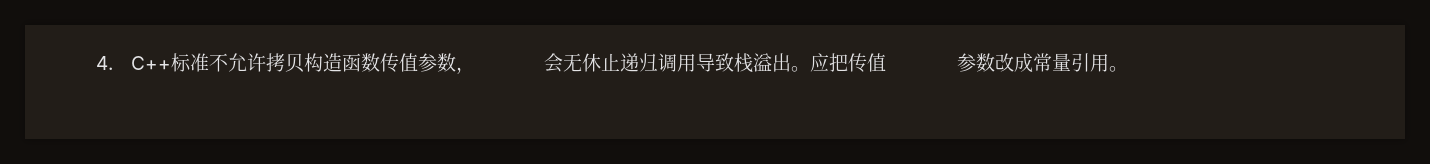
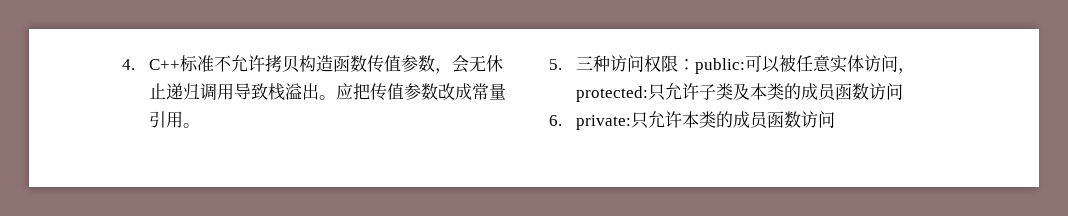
(1129, 69) none -> [549,55,915,74] [575,83,903,102] [549,111,835,130] // 5.三种访问权限：public:可以被任意实体访问，protected:只允许子类及本类的成员函数访问 // 6. private:只允许本类的成员函数访问

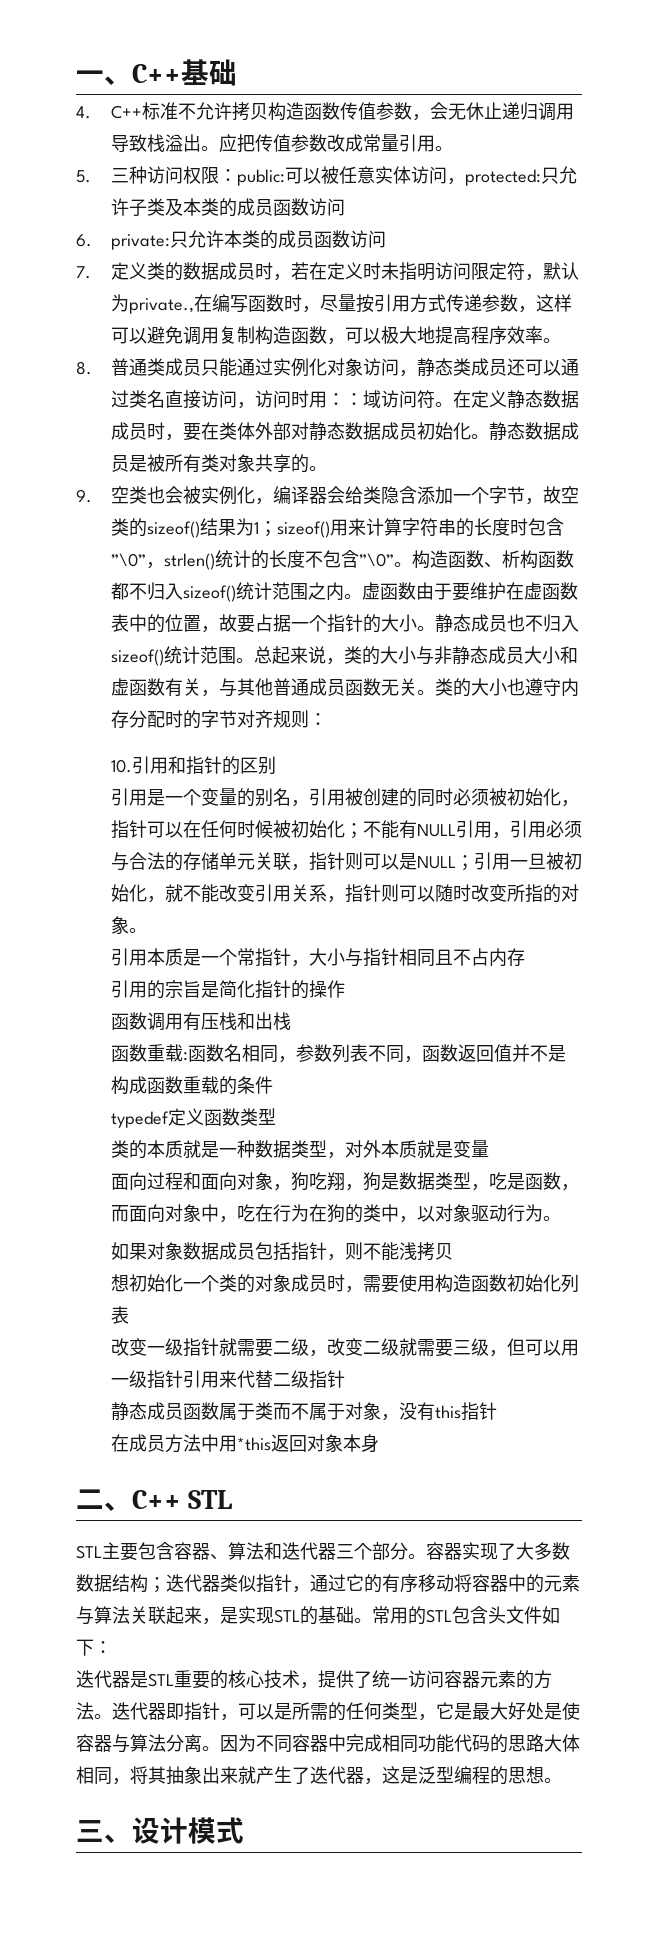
(122, 64) none -> [76,59,237,86] 一、C++基础 //
(835, 119) none -> [76,262,579,281] [110,294,572,314] [110,326,561,345] [76,358,579,377] [110,390,579,409] [110,422,579,441] [110,454,327,473] [76,486,579,505] [110,518,564,538] [110,550,574,570] [110,582,578,602] [110,614,579,633] [110,646,578,666] [110,678,579,697] [110,710,327,729] [110,756,276,775] [110,788,579,807] [110,820,582,839] [110,852,582,871] [110,884,579,903] [110,916,147,934] [110,948,525,967] [110,980,345,999] [110,1012,291,1031] [110,1044,566,1063] [110,1076,273,1095] [110,1108,276,1128] [110,1140,489,1159] [110,1172,579,1191] [110,1204,561,1223] [110,1242,453,1261] [110,1274,579,1293] [110,1306,129,1324] [110,1338,579,1357] [110,1370,345,1389] [110,1402,497,1421] [110,1434,379,1453] [76,1489,233,1511] [76,1542,570,1561] [76,1574,580,1593] [76,1606,560,1625] [76,1639,112,1656] [76,1670,552,1689] [76,1702,580,1721] [76,1734,580,1753] [76,1766,562,1785] [76,1817,244,1844] // 7.定义类的数据成员时，若在定义时未指明访问限定符，默认为private.,在编写函数时，尽量按引用方式传递参数，这样可以避免调用复制构造函数，可以极大地提高程序效率。 // 8.普通类成员只能通过实例化对象访问，静态类成员还可以通过类名直接访问，访问时用：：域访问符。在定义静态数据成员时，要在类体外部对静态数据成员初始化。静态数据成员是被所有类对象共享的。 // 9.空类也会被实例化，编译器会给类隐含添加一个字节，故空类的sizeof()结果为1；sizeof()用来计算字符串的长度时包含”\0”，strlen()统计的长度不包含”\0”。构造函数、析构函数都不归入sizeof()统计范围之内。虚函数由于要维护在虚函数表中的位置，故要占据一个指针的大小。静态成员也不归入sizeof()统计范围。总起来说，类的大小与非静态成员大小和虚函数有关，与其他普通成员函数无关。类的大小也遵守内存分配时的字节对齐规则： // 10.引用和指针的区别 // 引用是一个变量的别名，引用被创建的同时必须被初始化，指针可以在任何时候被初始化；不能有NULL引用，引用必须与合法的存储单元关联，指针则可以是NULL；引用一旦被初始化，就不能改变引用关系，指针则可以随时改变所指的对象。 // 引用本质是一个常指针，大小与指针相同且不占内存 // 引用的宗旨是简化指针的操作 // 函数调用有压栈和出栈 // 函数重载:函数名相同，参数列表不同，函数返回值并不是构成函数重载的条件 // typedef定义函数类型 // 类的本质就是一种数据类型，对外本质就是变量 // 面向过程和面向对象，狗吃翔，狗是数据类型，吃是函数，而面向对象中，吃在行为在狗的类中，以对象驱动行为。 // 如果对象数据成员包括指针，则不能浅拷贝 // 想初始化一个类的对象成员时，需要使用构造函数初始化列表 // 改变一级指针就需要二级，改变二级就需要三级，但可以用一级指针引用来代替二级指针 // 静态成员函数属于类而不属于对象，没有this指针 // 在成员方法中用*this返回对象本身 // 二、C++ STL // STL主要包含容器、算法和迭代器三个部分。容器实现了大多数数据结构；迭代器类似指针，通过它的有序移动将容器中的元素与算法关联起来，是实现STL的基础。常用的STL包含头文件如下： // 迭代器是STL重要的核心技术，提供了统一访问容器元素的方法。迭代器即指针，可以是所需的任何类型，它是最大好处是使容器与算法分离。因为不同容器中完成相同功能代码的思路大体相同，将其抽象出来就产生了迭代器，这是泛型编程的思想。 // 三、设计模式

